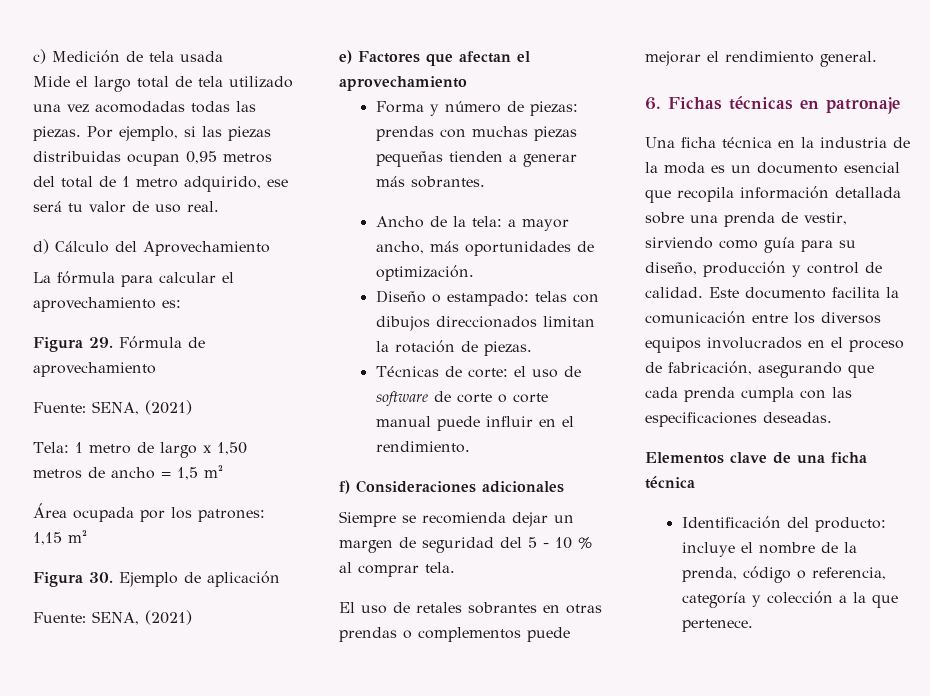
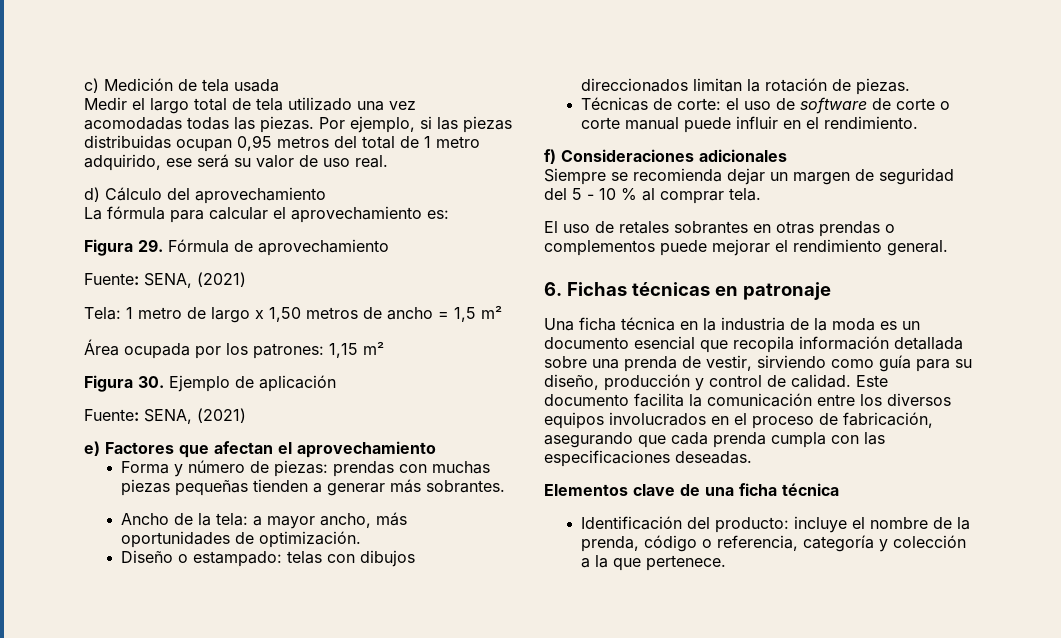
[33,76,70,87] Mide -> [84,97,127,110] Medir
[68,203,83,212] tu -> [234,158,251,167] su
[143,241,270,256] Aprovechamiento -> [195,187,326,204] aprovechamiento

